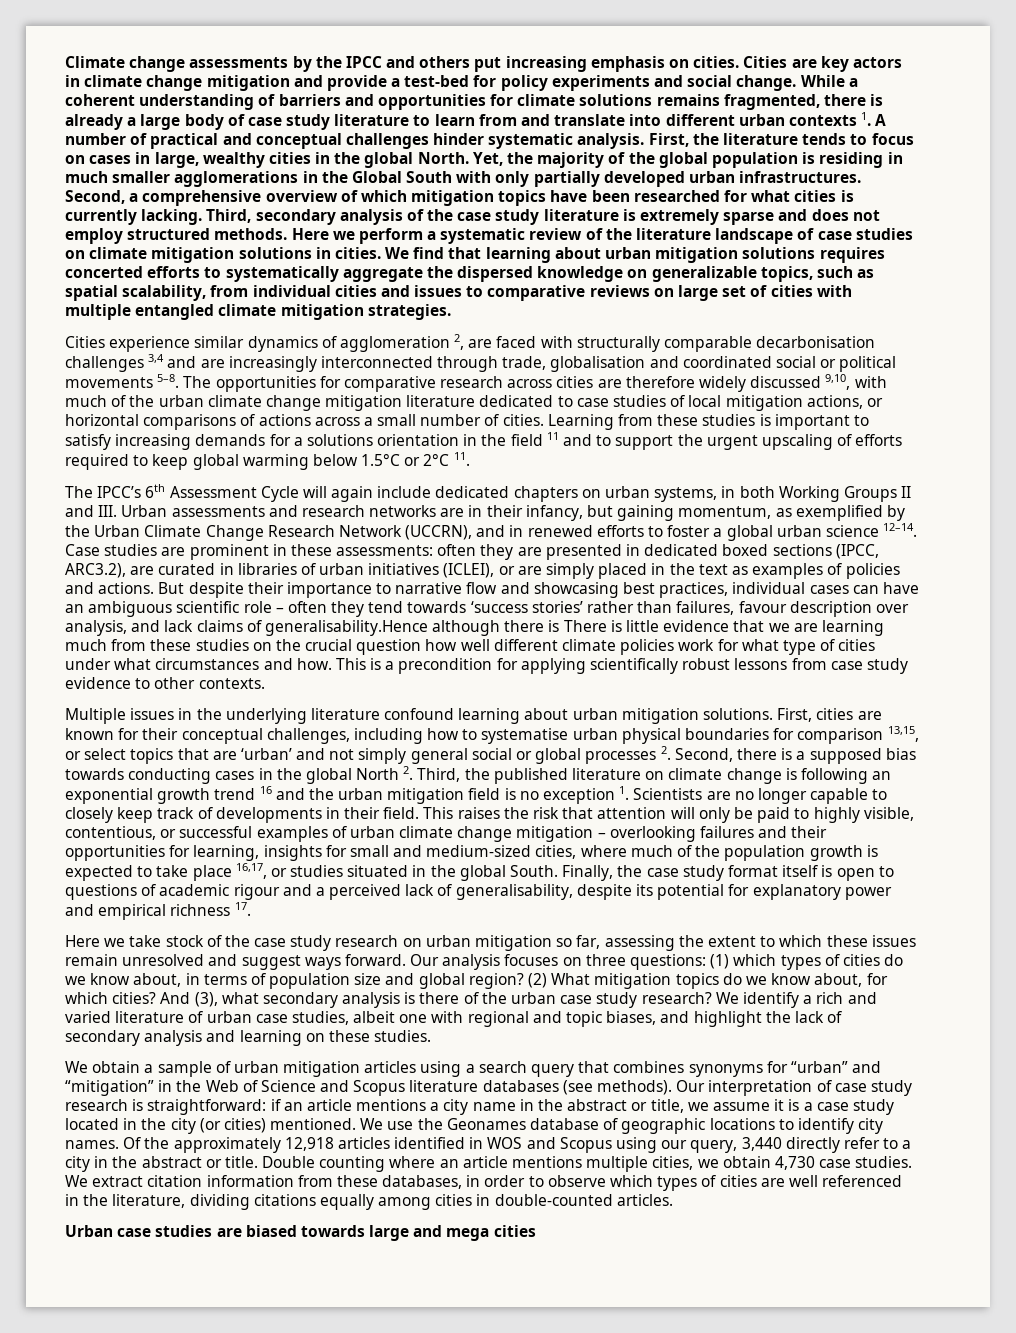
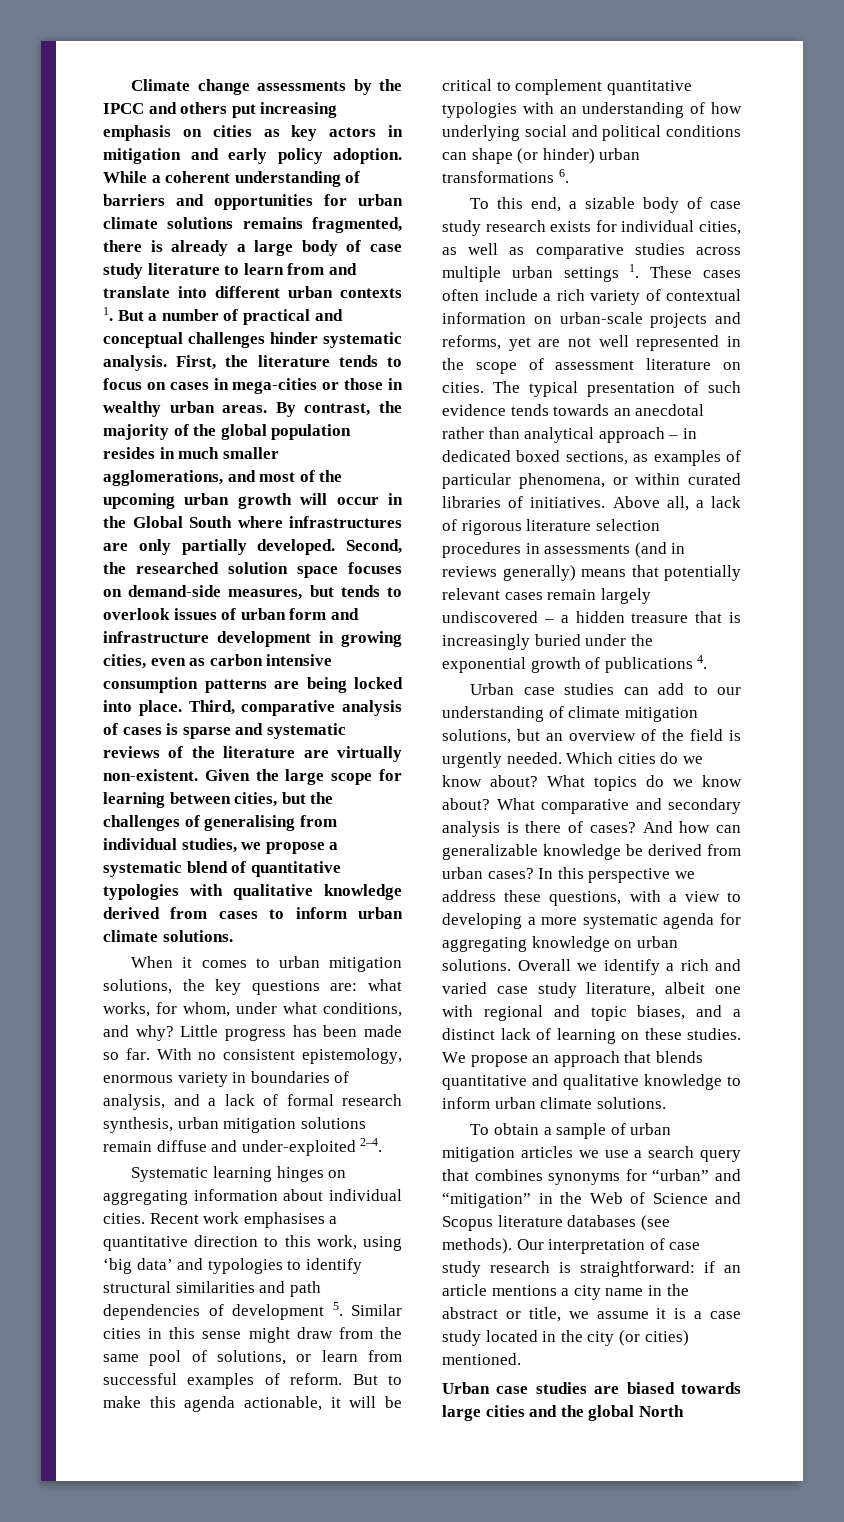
[693,56,902,72] [65,75,797,91] cities. Cities are key actors in climate change mitigation and provide a test-bed for policy experiments and social change. -> [212,125,403,141] [103,148,402,164] cities as key actors in mitigation and early policy adoption.
(514, 100) none -> [358,194,403,206] urban
[875,114,887,126] A -> [117,310,158,321] But a
[154,152,503,168] large, wealthy cities in the global North. Yet, -> [232,378,403,394] [103,401,371,417] mega-cities or those in wealthy urban areas. By contrast,
[802,152,884,168] is residing -> [103,447,155,459] resides
[174,171,862,187] [65,190,854,206] [65,209,880,225] [65,228,913,244] [65,247,885,263] [65,266,875,282] [65,285,852,301] [65,304,451,320] [65,334,876,352] [65,354,897,372] [65,374,887,392] [65,395,883,411] [65,414,869,430] [65,432,903,450] [65,452,470,470] [65,484,912,502] [65,505,905,521] [65,523,918,541] [65,544,879,560] [65,563,900,579] [65,582,919,598] [65,601,909,617] [65,620,884,636] [65,639,876,655] [65,658,908,674] [65,677,265,689] [65,708,882,724] [65,726,919,744] [65,746,916,764] [65,766,892,784] [65,786,888,804] [65,807,914,823] [65,826,828,842] [65,845,878,861] [65,863,894,881] [65,884,892,900] [65,902,251,920] [65,935,916,951] [65,954,904,970] [65,973,888,989] [65,992,259,1007] agglomerations in the Global South with only partially developed urban infrastructures. Second, a comprehensive overview of which mitigation topics have been researched for what cities is currently lacking. Third, secondary analysis of the case study literature is extremely sparse and does not employ structured methods. Here we perform a systematic review of the literature landscape of case studies on climate mitigation solutions in cities. We find that learning about urban mitigation solutions requires concerted efforts to systematically aggregate the dispersed knowledge on generalizable topics, such as spatial scalability, from individual cities and issues to comparative reviews on large set of cities with multiple entangled climate mitigation strategies. // Cities experience similar dynamics of agglomeration 2, are faced with structurally comparable decarbonisation challenges 3,4 and are increasingly interconnected through trade, globalisation and coordinated social or political movements 5–8. The opportunities for comparative research across cities are therefore widely discussed 9,10, with much of the urban climate change mitigation literature dedicated to case studies of local mitigation actions, or horizontal comparisons of actions across a small number of cities. Learning from these studies is important to satisfy increasing demands for a solutions orientation in the field 11 and to support the urgent upscaling of efforts required to keep global warming below 1.5°C or 2°C 11. // The IPCC’s 6th Assessment Cycle will again include dedicated chapters on urban systems, in both Working Groups II and III. Urban assessments and research networks are in their infancy, but gaining momentum, as exemplified by the Urban Climate Change Research Network (UCCRN), and in renewed efforts to foster a global urban science 12–14. Case studies are prominent in these assessments: often they are presented in dedicated boxed sections (IPCC, ARC3.2), are curated in libraries of urban initiatives (ICLEI), or are simply placed in the text as examples of policies and actions. But despite their importance to narrative flow and showcasing best practices, individual cases can have an ambiguous scientific role – often they tend towards ‘success stories’ rather than failures, favour description over analysis, and lack claims of generalisability.Hence although there is There is little evidence that we are learning much from these studies on the crucial question how well different climate policies work for what type of cities under what circumstances and how. This is a precondition for applying scientifically robust lessons from case study evidence to other contexts. // Multiple issues in the underlying literature confound learning about urban mitigation solutions. First, cities are known for their conceptual challenges, including how to systematise urban physical boundaries for comparison 13,15, or select topics that are ‘urban’ and not simply general social or global processes 2. Second, there is a supposed bias towards conducting cases in the global North 2. Third, the published literature on climate change is following an exponential growth trend 16 and the urban mitigation field is no exception 1. Scientists are no longer capable to closely keep track of developments in their field. This raises the risk that attention will only be paid to highly visible, contentious, or successful examples of urban climate change mitigation – overlooking failures and their opportunities for learning, insights for small and medium-sized cities, where much of the population growth is expected to take place 16,17, or studies situated in the global South. Finally, the case study format itself is open to questions of academic rigour and a perceived lack of generalisability, despite its potential for explanatory power and empirical richness 17. // Here we take stock of the case study research on urban mitigation so far, assessing the extent to which these issues remain unresolved and suggest ways forward. Our analysis focuses on three questions: (1) which types of cities do we know about, in terms of population size and global region? (2) What mitigation topics do we know about, for which cities? And (3), what -> [103,470,343,486] [103,493,403,509] [103,516,402,528] [103,539,402,555] [103,562,402,578] [103,585,402,600] [103,608,359,620] [103,631,402,647] [103,654,333,669] [103,677,403,693] [103,700,402,716] [103,723,346,739] [103,746,402,762] [103,769,403,785] [103,792,334,808] [103,815,337,831] [103,838,339,854] [103,861,341,877] [103,884,402,900] [103,907,403,919] [103,930,233,942] [131,956,402,972] [103,979,402,995] [103,1002,402,1017] [103,1025,402,1041] [103,1048,402,1064] [103,1071,350,1087] [103,1094,402,1110] [103,1117,366,1133] [103,1138,383,1156] [131,1166,347,1182] [103,1189,403,1205] [103,1212,338,1228] [103,1235,402,1251] [103,1258,362,1274] [103,1281,321,1297] [103,1302,402,1320] [103,1327,403,1343] [103,1350,402,1366] [103,1373,402,1389] [103,1396,402,1412] [442,79,692,95] [442,102,742,118] [442,125,741,141] [442,148,641,164] [442,169,569,183] [470,197,741,213] [442,220,741,236] [442,243,741,259] [442,264,741,282] [442,289,741,305] [442,312,741,328] [442,335,741,351] [442,358,741,374] [442,381,741,397] [442,404,705,416] [442,427,697,443] [442,450,741,466] [442,473,741,489] [442,496,741,511] [442,519,660,535] [442,542,686,558] [442,565,741,581] [442,588,651,604] [442,611,741,623] [442,634,653,650] [442,655,708,673] [470,683,741,695] [442,706,698,722] [442,729,741,744] [442,752,703,768] [442,775,742,791] [442,798,662,814] agglomerations, and most of the upcoming urban growth will occur in the Global South where infrastructures are only partially developed. Second, the researched solution space focuses on demand-side measures, but tends to overlook issues of urban form and infrastructure development in growing cities, even as carbon intensive consumption patterns are being locked into place. Third, comparative analysis of cases is sparse and systematic reviews of the literature are virtually non-existent. Given the large scope for learning between cities, but the challenges of generalising from individual studies, we propose a systematic blend of quantitative typologies with qualitative knowledge derived from cases to inform urban climate solutions. // When it comes to urban mitigation solutions, the key questions are: what works, for whom, under what conditions, and why? Little progress has been made so far. With no consistent epistemology, enormous variety in boundaries of analysis, and a lack of formal research synthesis, urban mitigation solutions remain diffuse and under-exploited 2–4. // Systematic learning hinges on aggregating information about individual cities. Recent work emphasises a quantitative direction to this work, using ‘big data’ and typologies to identify structural similarities and path dependencies of development 5. Similar cities in this sense might draw from the same pool of solutions, or learn from successful examples of reform. But to make this agenda actionable, it will be critical to complement quantitative typologies with an understanding of how underlying social and political conditions can shape (or hinder) urban transformations 6. // To this end, a sizable body of case study research exists for individual cities, as well as comparative studies across multiple urban settings 1. These cases often include a rich variety of contextual information on urban-scale projects and reforms, yet are not well represented in the scope of assessment literature on cities. The typical presentation of such evidence tends towards an anecdotal rather than analytical approach – in dedicated boxed sections, as examples of particular phenomena, or within curated libraries of initiatives. Above all, a lack of rigorous literature selection procedures in assessments (and in reviews generally) means that potentially relevant cases remain largely undiscovered – a hidden treasure that is increasingly buried under the exponential growth of publications 4. // Urban case studies can add to our understanding of climate mitigation solutions, but an overview of the field is urgently needed. Which cities do we know about? What topics do we know about? What comparative and
[481,992,739,1008] the urban case study research? We -> [589,821,741,833] [442,844,741,860] [442,867,695,883] [442,890,741,906] [442,913,741,929] [442,936,678,952] [442,959,597,971] cases? And how can generalizable knowledge be derived from urban cases? In this perspective we address these questions, with a view to developing a more systematic agenda for aggregating knowledge on urban solutions. Overall we
[115,1011,349,1025] literature of urban case studies, -> [496,982,656,998] case study literature,
[693,1011,843,1027] [65,1030,432,1046] [65,1061,88,1073] highlight the lack of secondary analysis and learning on these studies. // We -> [733,1009,741,1017] [442,1028,741,1044] [442,1051,703,1067] [442,1074,741,1090] [442,1097,666,1109] [470,1124,490,1135] a distinct lack of learning on these studies. We propose an approach that blends quantitative and qualitative knowledge to inform urban climate solutions. // To
[420,1061,462,1077] using -> [578,1150,629,1158] we use
[360,1118,884,1134] [65,1137,912,1153] [65,1156,913,1172] [65,1175,903,1191] [65,1194,673,1210] We use the Geonames database of geographic locations to identify city names. Of the approximately 12,918 articles identified in WOS and Scopus using our query, 3,440 directly refer to a city in the abstract or title. Double counting where an article mentions multiple cities, we obtain 4,730 case studies. We extract citation information from these databases, in order to observe which types of cities are well referenced in the literature, dividing citations equally among cities in double-counted articles. -> (521, 1359) none
[413,1225,536,1241] and mega cities -> [485,1405,684,1421] cities and the global North

